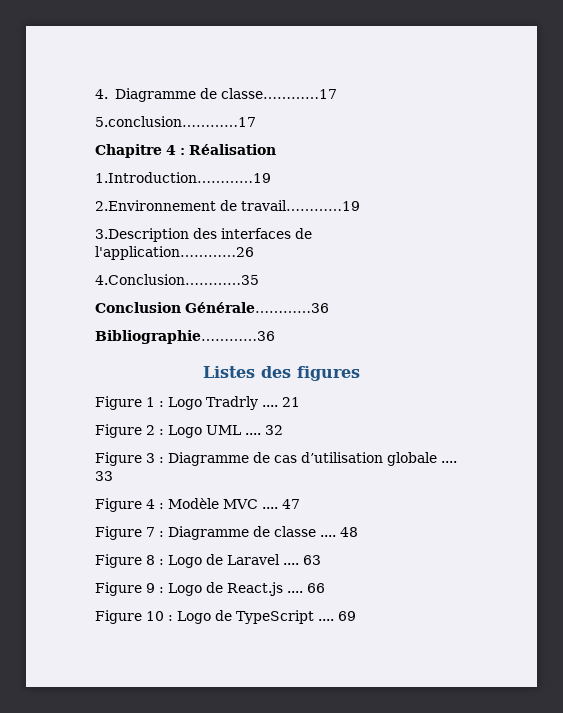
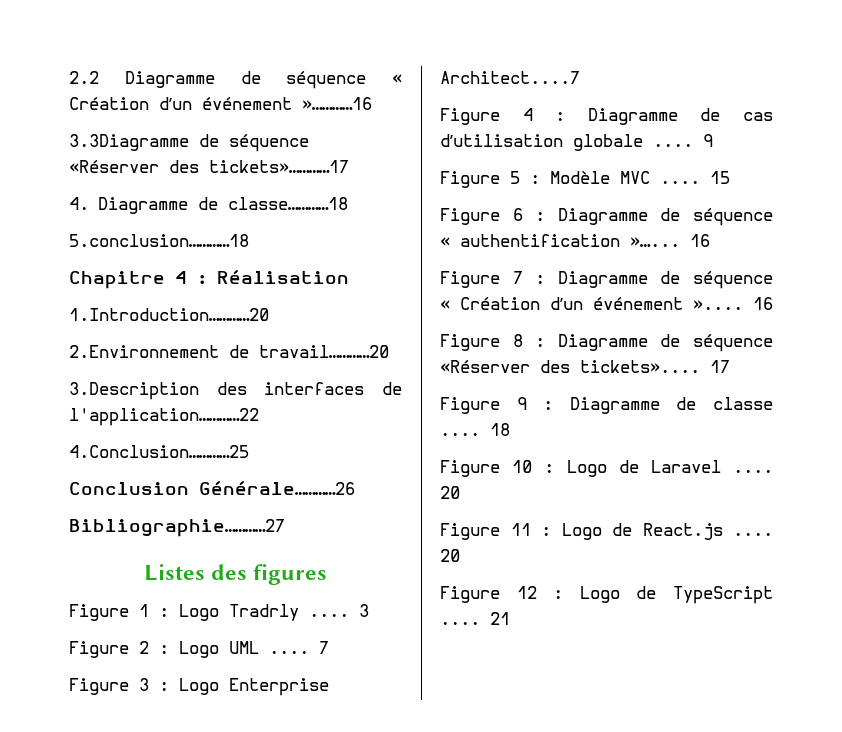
(95, 94) none -> [69,71,402,89] [69,97,372,110] [69,134,309,152] [69,160,349,173] 2.2 Diagramme de séquence « Création d’un événement »…………16 // 3.3Diagramme de séquence «Réserver des tickets»…………17 //
[220,88,337,99] [95,116,256,127] classe…………17 // 5.conclusion…………17 -> [227,197,348,210] [69,234,249,247] classe…………18 // 5.conclusion…………18
[95,172,271,183] 1.Introduction…………19 -> [69,308,269,321] 1.Introduction…………20
[241,200,360,211] travail…………19 -> [259,345,389,358] travail…………20
[95,246,254,260] [95,274,259,285] l'application…………26 // 4.Conclusion…………35 -> [69,408,259,426] [69,445,249,458] l'application…………22 // 4.Conclusion…………25
[185,302,329,313] [95,330,275,344] Générale…………36 // Bibliographie…………36 -> [199,481,355,495] [69,519,285,537] Générale…………26 // Bibliographie…………27
[282,397,300,407] 21 -> [359,604,369,617] 3
[265,425,283,435] 32 -> [319,641,329,654] 7
(164, 460) none -> [179,678,329,696] [440,71,580,84] [440,108,566,125] Logo Enterprise Architect....7 // Figure 4 :
[95,471,113,481] [95,498,155,512] 33 // Figure 4 -> [703,134,713,147] [440,171,520,188] 9 // Figure 5
[282,499,300,509] 47 -> [710,171,730,184] [440,208,773,226] [440,234,710,247] 15 // Figure 6 : Diagramme de séquence « authentification »…... 16
[274,526,358,537] [95,554,321,568] [95,582,325,596] classe .... 48 // Figure 8 : Logo de Laravel .... 63 // Figure 9 : Logo de React.js .... 66 -> [693,271,773,289] [440,297,773,310] [440,334,773,352] [440,360,730,373] [440,397,773,414] [440,423,510,436] séquence « Création d’un événement ».... 16 // Figure 8 : Diagramme de séquence «Réserver des tickets».... 17 // Figure 9 : Diagramme de classe .... 18
(232, 615) none -> [650,460,773,473] [440,486,460,499] [440,523,773,540] [440,549,460,562] [440,586,657,603] Laravel .... 20 // Figure 11 : Logo de React.js .... 20 // Figure 12 : Logo de
[338,611,356,621] 69 -> [490,612,510,625] 21

